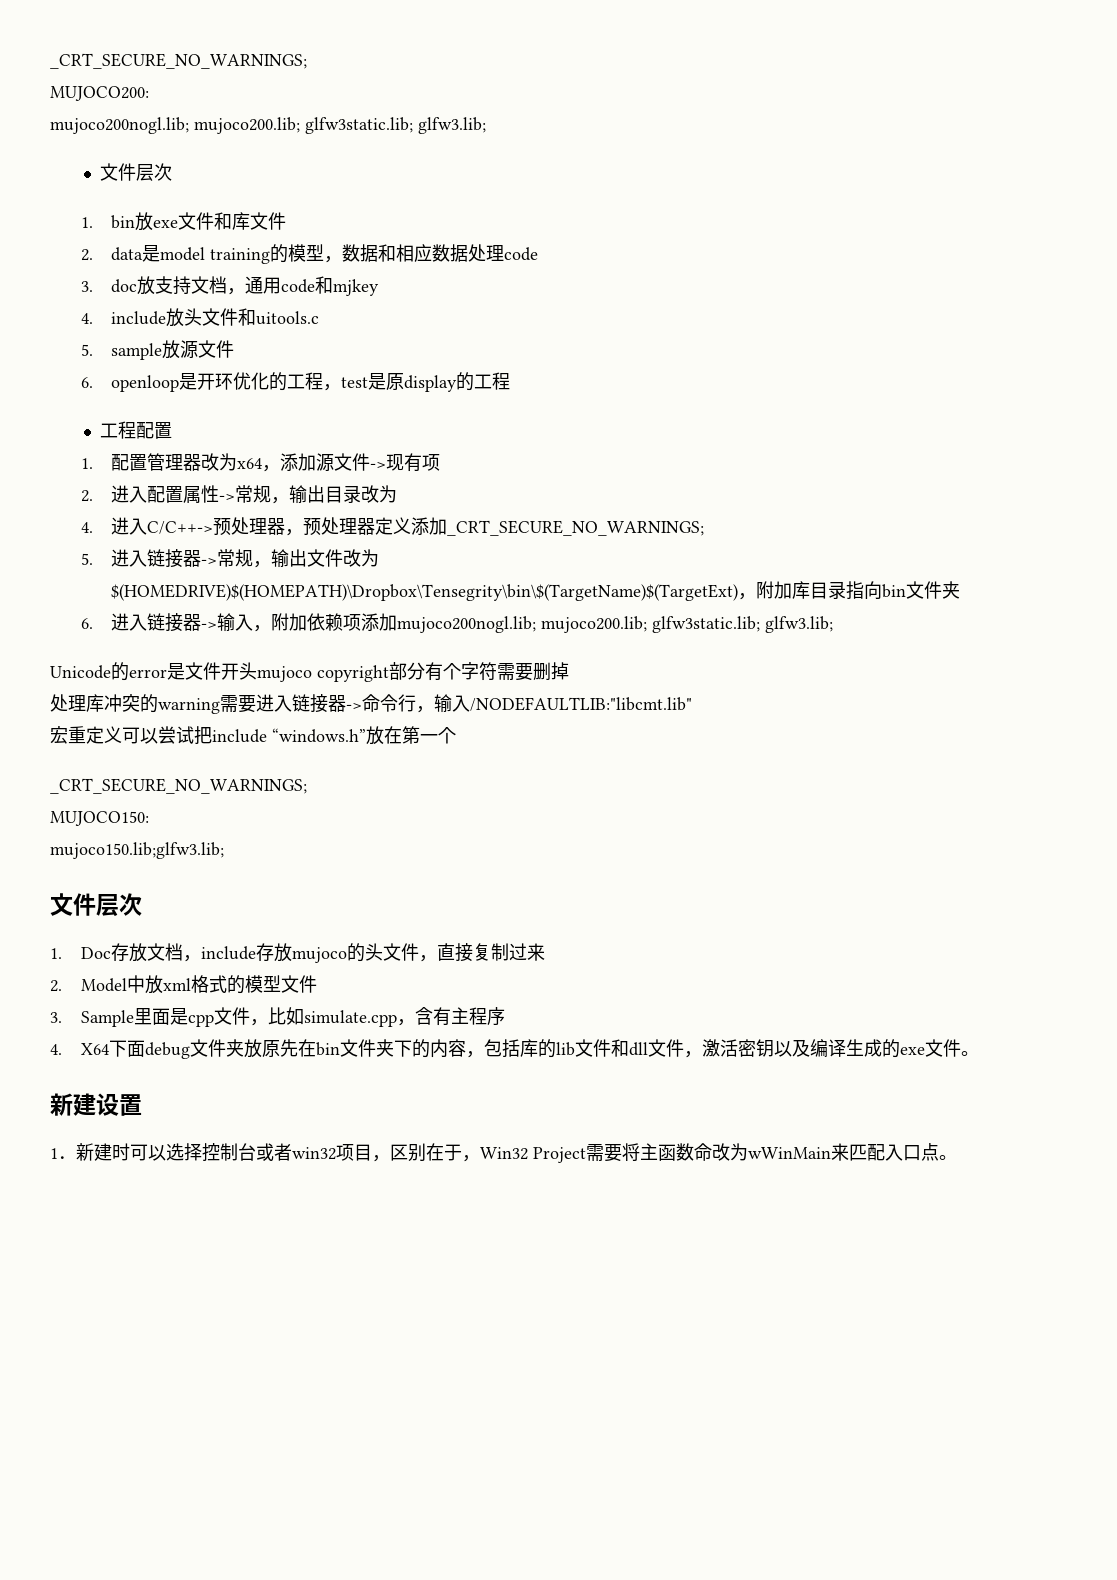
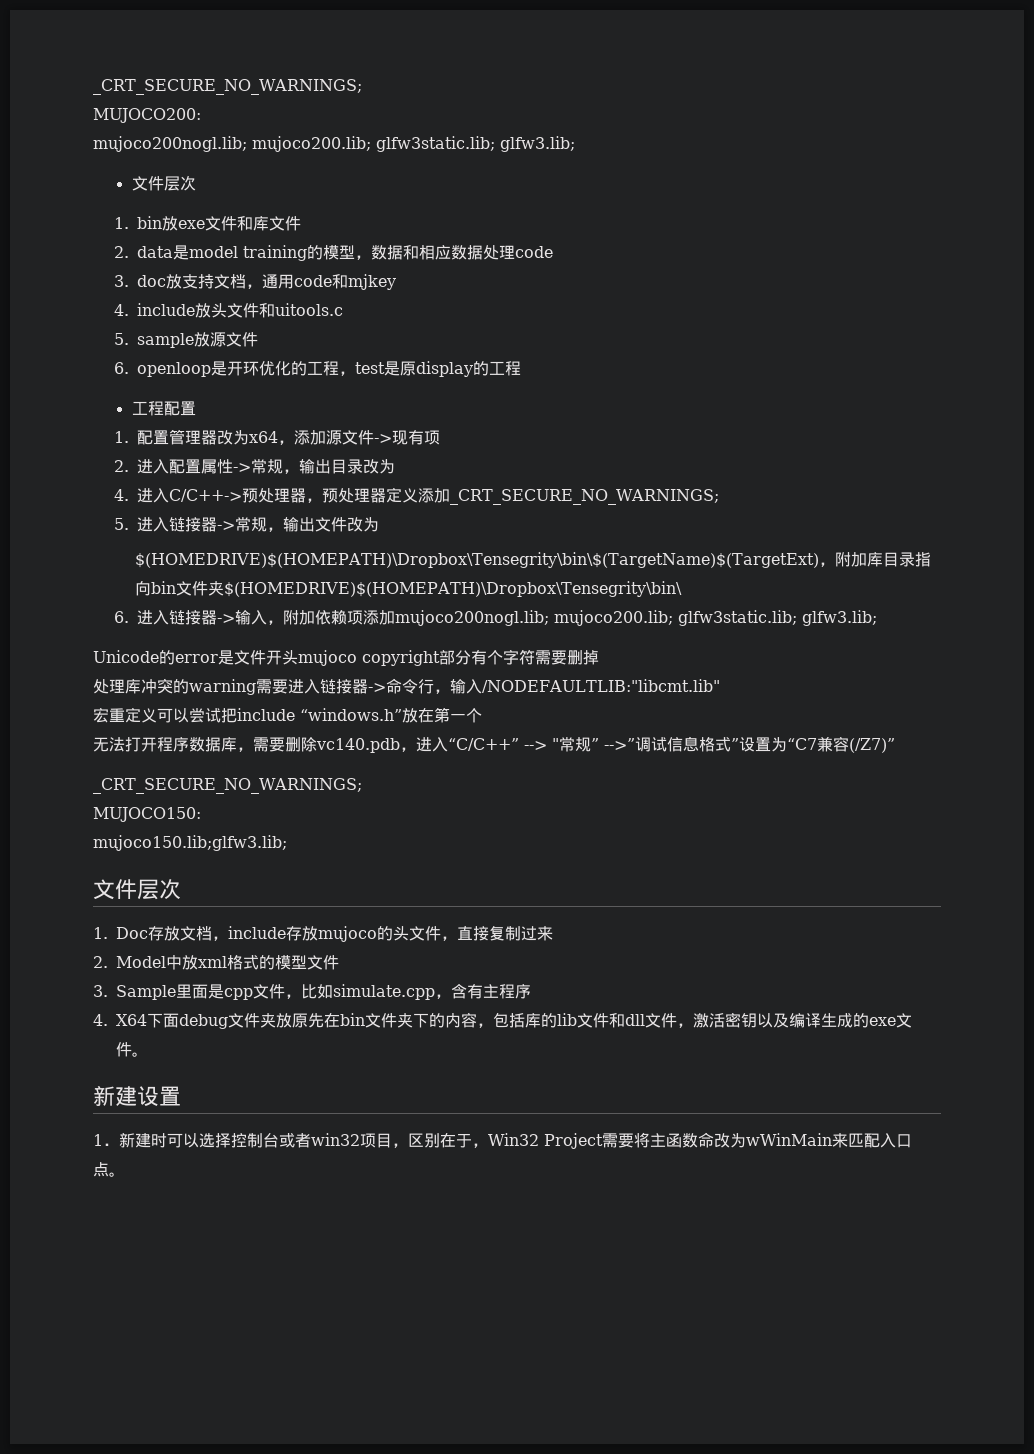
(961, 590) none -> [224,581,683,597] $(HOMEDRIVE)$(HOMEPATH)\Dropbox\Tensegrity\bin\
(456, 735) none -> [93,736,895,753] // 无法打开程序数据库，需要删除vc140.pdb，进入“C/C++” --> "常规” -->”调试信息格式”设置为“C7兼容(/Z7)”

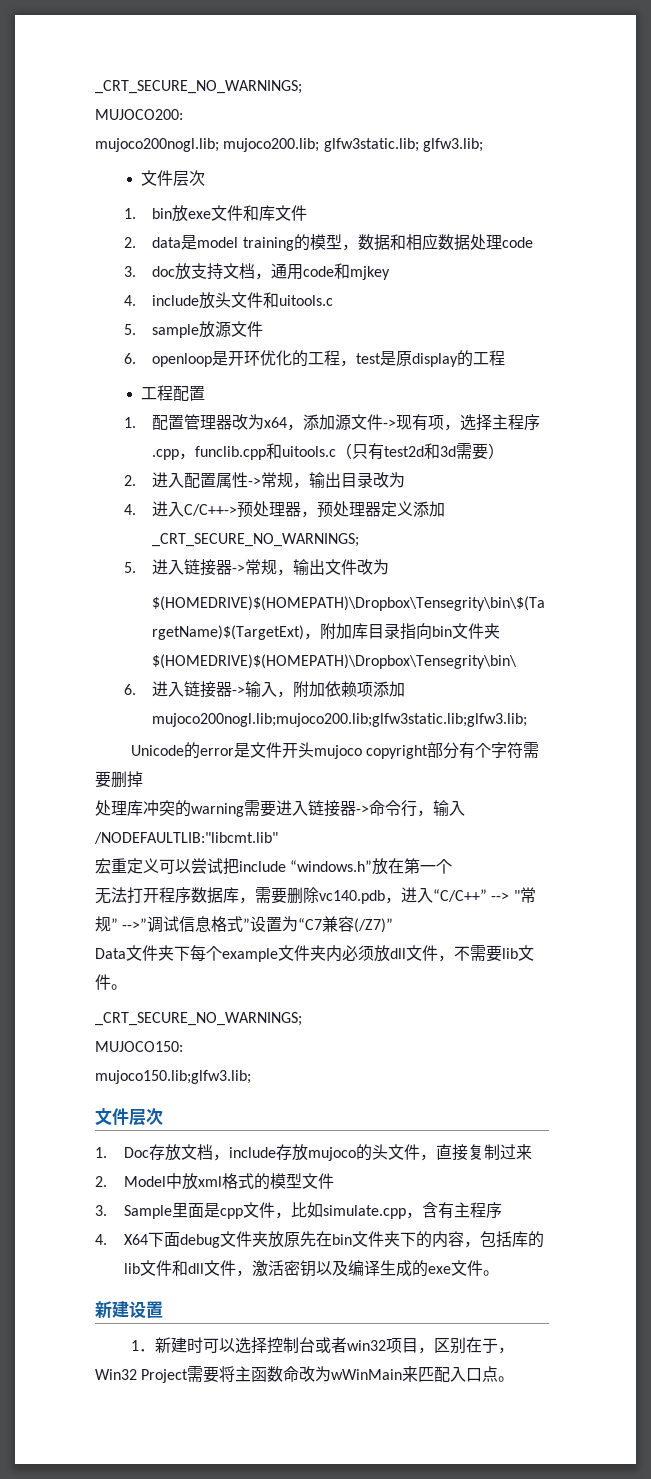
(441, 437) none -> [444,414,541,431] [152,443,505,460] ，选择主程序.cpp，funclib.cpp和uitools.c（只有test2d和3d需要）
[395,610,878,626] mujoco200nogl.lib; mujoco200.lib; glfw3static.lib; glfw3.lib; -> [152,713,528,727] mujoco200nogl.lib;mujoco200.lib;glfw3static.lib;glfw3.lib;
(895, 745) none -> [95,945,534,962] [95,974,127,990] // Data文件夹下每个example文件夹内必须放dll文件，不需要lib文件。

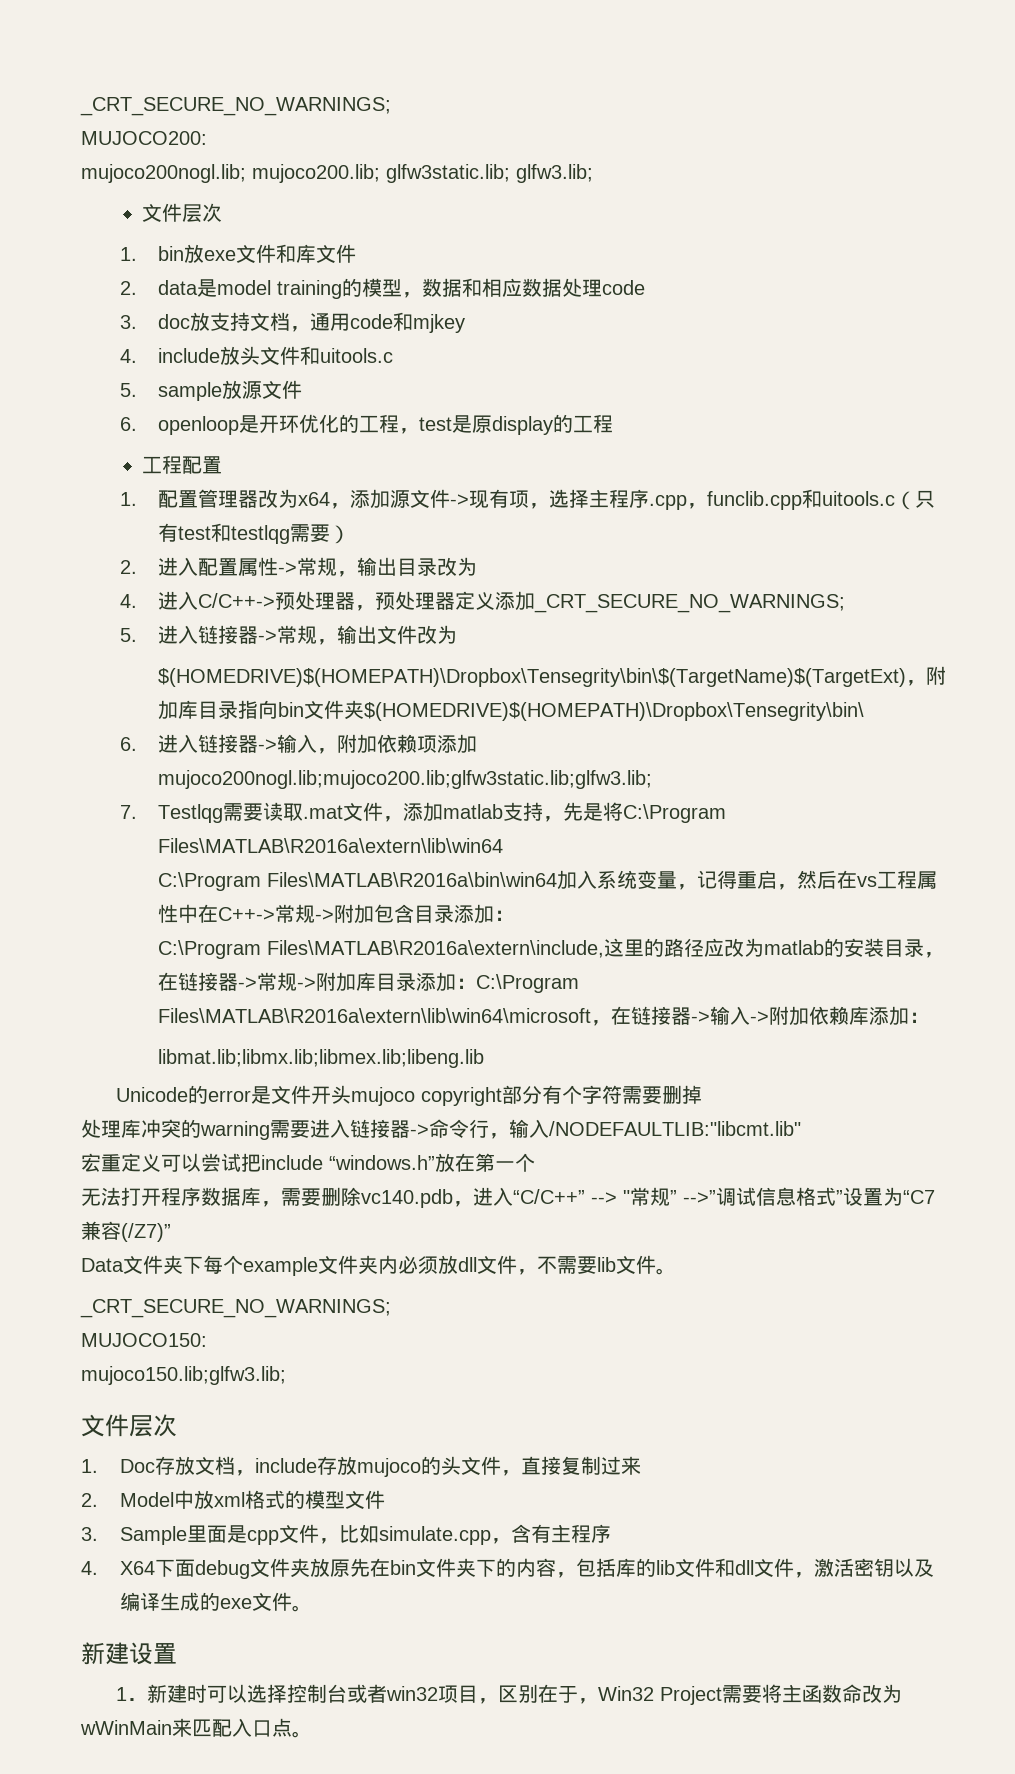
[384,443,457,459] test2d和3d -> [178,523,291,544] test和testlqg
(528, 720) none -> [119,802,727,823] [158,838,504,853] [158,870,938,891] [158,904,515,924] [158,938,945,959] [158,972,580,993] [158,1006,930,1026] [158,1049,485,1068] // 7. Testlqg需要读取.mat文件，添加matlab支持，先是将C:\Program Files\MATLAB\R2016a\extern\lib\win64 // C:\Program Files\MATLAB\R2016a\bin\win64加入系统变量，记得重启，然后在vs工程属性中在C++->常规->附加包含目录添加： // C:\Program Files\MATLAB\R2016a\extern\include,这里的路径应改为matlab的安装目录，在链接器->常规->附加库目录添加：C:\Program Files\MATLAB\R2016a\extern\lib\win64\microsoft，在链接器->输入->附加依赖库添加： // libmat.lib;libmx.lib;libmex.lib;libeng.lib

